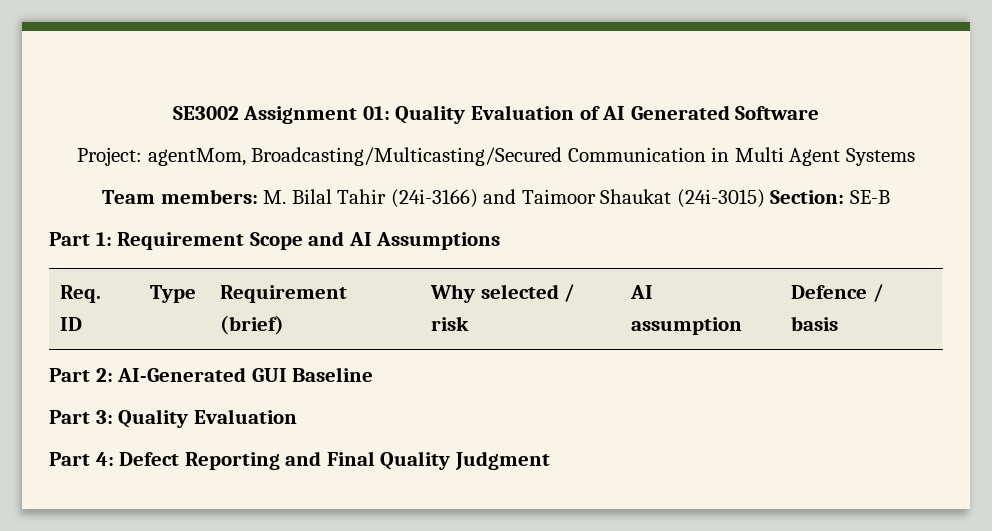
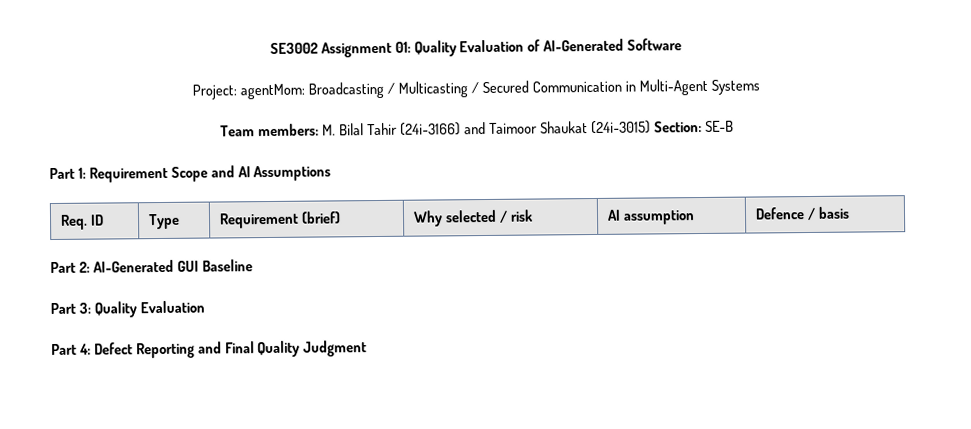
[602,105,730,120] AI Generated -> [543,38,625,52] AI-Generated
[147,147,841,166] agentMom, Broadcasting/Multicasting/Secured Communication in Multi Agent -> [240,78,708,100] agentMom: Broadcasting / Multicasting / Secured Communication in Multi-Agent

